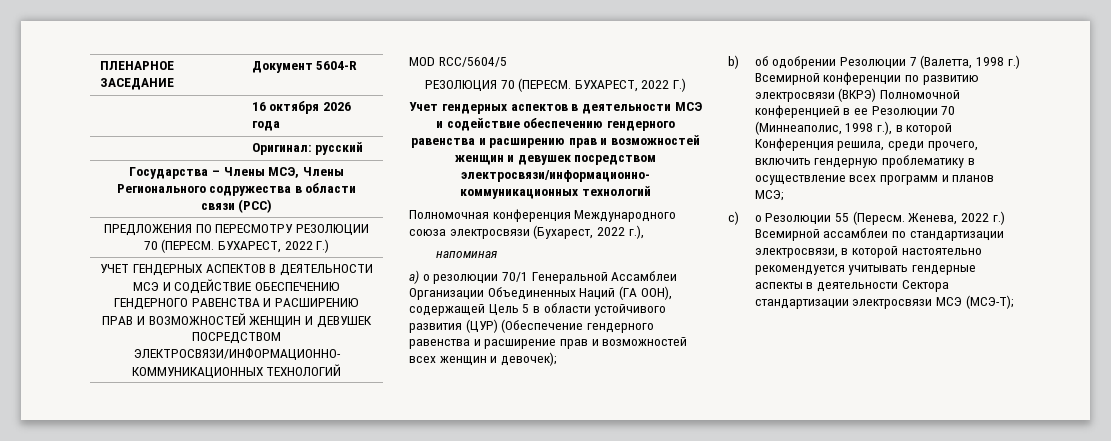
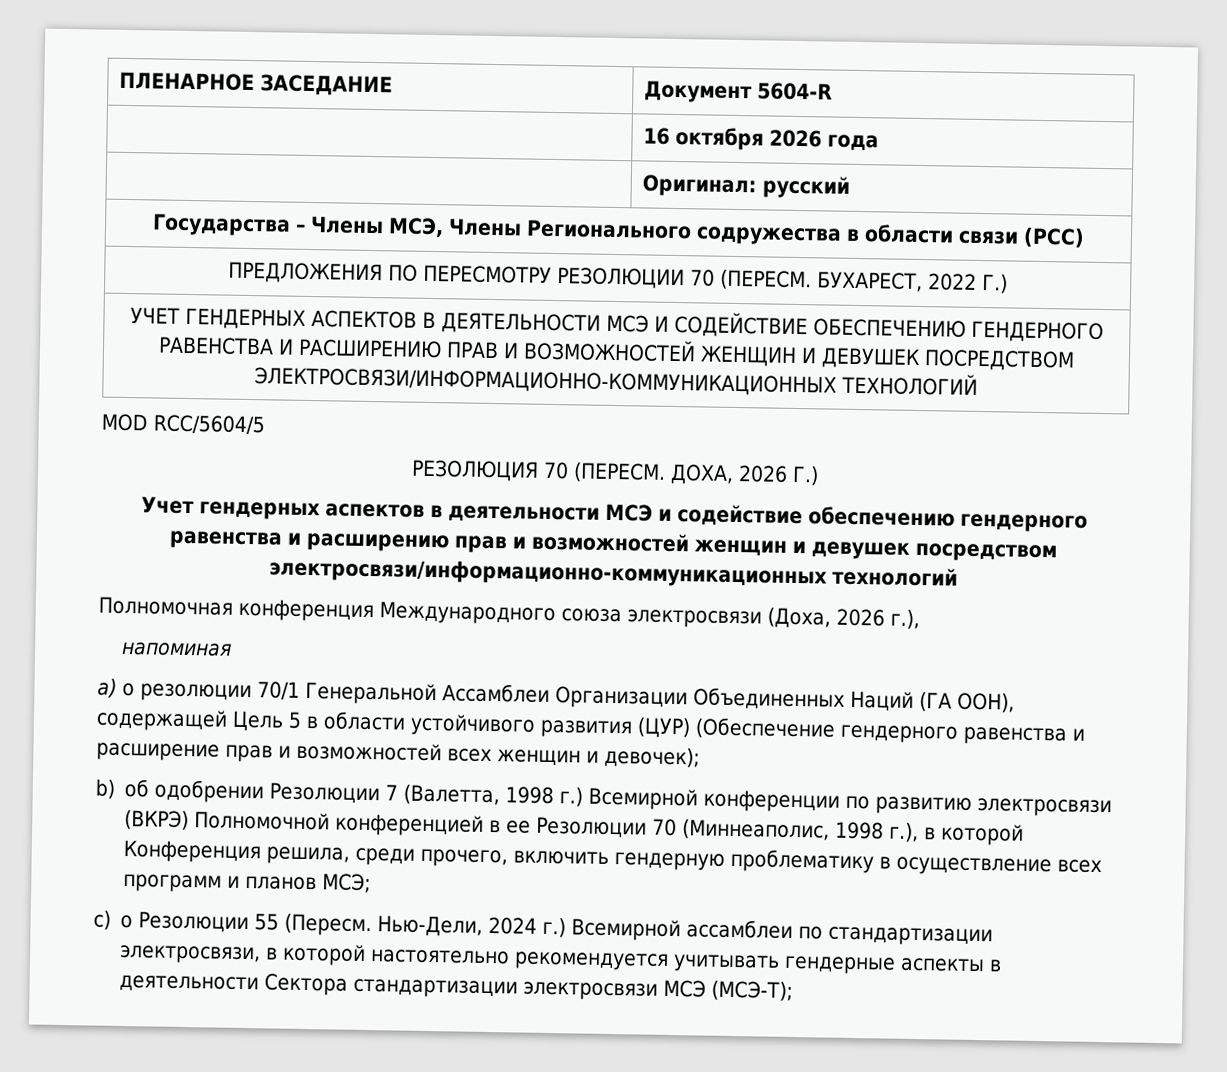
[574,80,670,92] БУХАРЕСТ, 2022 -> [669,463,788,485] ДОХА, 2026
[533,225,625,239] (Бухарест, 2022 -> [767,607,885,629] (Доха, 2026
[908,213,989,225] Женева, 2022 -> [377,915,538,937] Нью-Дели, 2024

